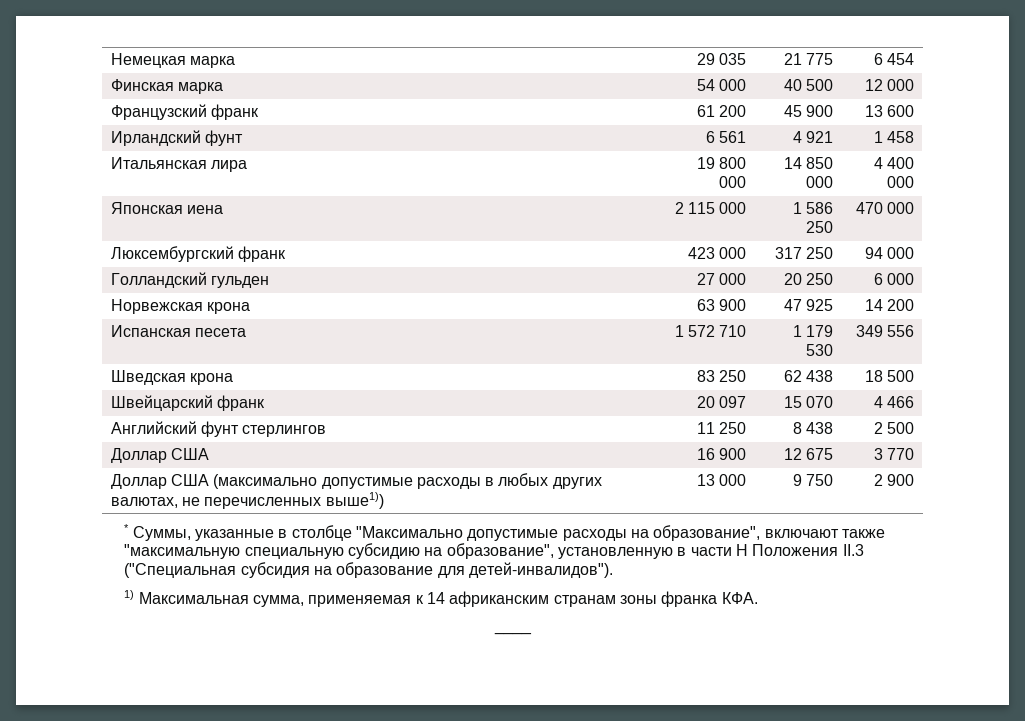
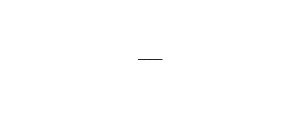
[110,53,235,68] [697,53,747,65] [784,53,834,65] [874,53,915,65] [110,79,223,94] [697,79,747,91] [784,79,834,91] [865,79,915,91] [110,104,259,120] [697,105,747,117] [784,105,834,117] [865,105,915,117] [110,130,243,146] [706,131,747,143] [793,131,834,143] [874,131,915,143] [110,157,247,172] [697,157,747,169] [719,176,747,188] [784,157,834,169] [806,176,834,188] [874,157,915,169] [887,176,915,188] [110,202,223,214] [674,202,747,214] [793,202,834,214] [806,221,834,233] [856,202,915,214] [110,246,286,262] [688,247,747,259] [775,247,834,259] [865,247,915,259] [110,272,269,288] [697,273,747,285] [784,273,834,285] [874,273,915,285] [110,299,250,314] [697,299,747,311] [784,299,834,311] [865,299,915,311] [110,325,246,337] [674,325,747,337] [793,325,834,337] [806,344,834,356] [856,325,915,337] [110,370,233,385] [697,370,747,382] [784,370,834,382] [865,370,915,382] [110,395,265,411] [697,396,747,408] [784,396,834,408] [874,396,915,408] [110,421,327,437] [697,422,747,434] [793,422,834,434] [874,422,915,434] [110,448,209,463] [697,448,747,460] [784,448,834,460] [874,448,915,460] [110,473,602,489] [110,492,384,509] [697,474,747,486] [793,474,834,486] [874,474,915,486] [124,524,885,541] [124,543,864,559] [124,562,613,578] [124,590,758,607] Немецкая марка | 29 035 | 21 775 | 6 454 // Финская марка | 54 000 | 40 500 | 12 000 // Французский франк | 61 200 | 45 900 | 13 600 // Ирландский фунт | 6 561 | 4 921 | 1 458 // Итальянская лира | 19 800 000 | 14 850 000 | 4 400 000 // Японская иена | 2 115 000 | 1 586 250 | 470 000 // Люксембургский франк | 423 000 | 317 250 | 94 000 // Голландский гульден | 27 000 | 20 250 | 6 000 // Норвежская крона | 63 900 | 47 925 | 14 200 // Испанская песета | 1 572 710 | 1 179 530 | 349 556 // Шведская крона | 83 250 | 62 438 | 18 500 // Швейцарский франк | 20 097 | 15 070 | 4 466 // Английский фунт стерлингов | 11 250 | 8 438 | 2 500 // Доллар США | 16 900 | 12 675 | 3 770 // Доллар США (максимально допустимые расходы в любых других валютах, не перечисленных выше1)) | 13 000 | 9 750 | 2 900 // * Суммы, указанные в столбце "Максимально допустимые расходы на образование", включают также "максимальную специальную субсидию на образование", установленную в части H Положения II.3 ("Специальная субсидия на образование для детей-инвалидов"). // 1) Максимальная сумма, применяемая к 14 африканским странам зоны франка КФА. // -> (137, 59) none

